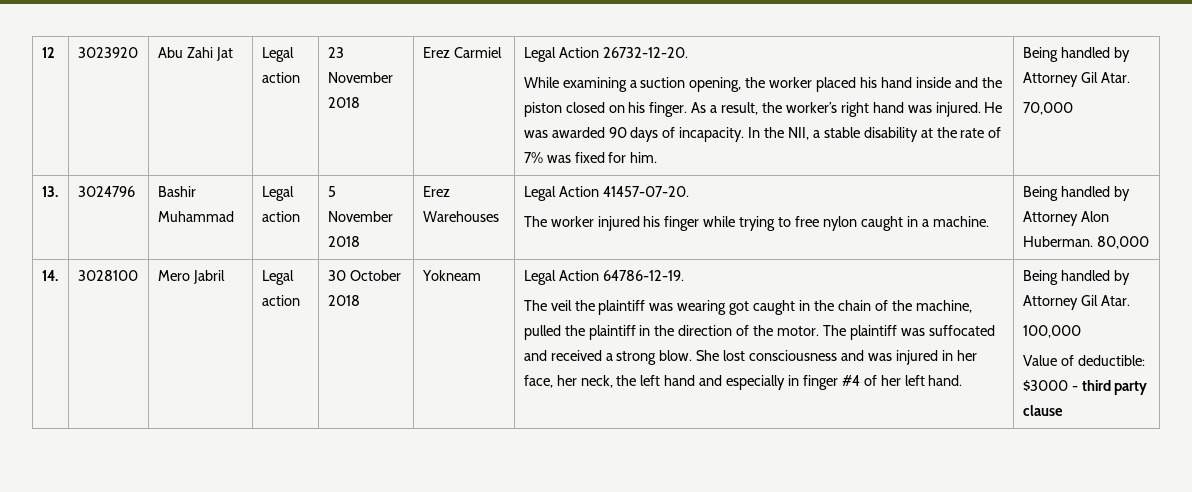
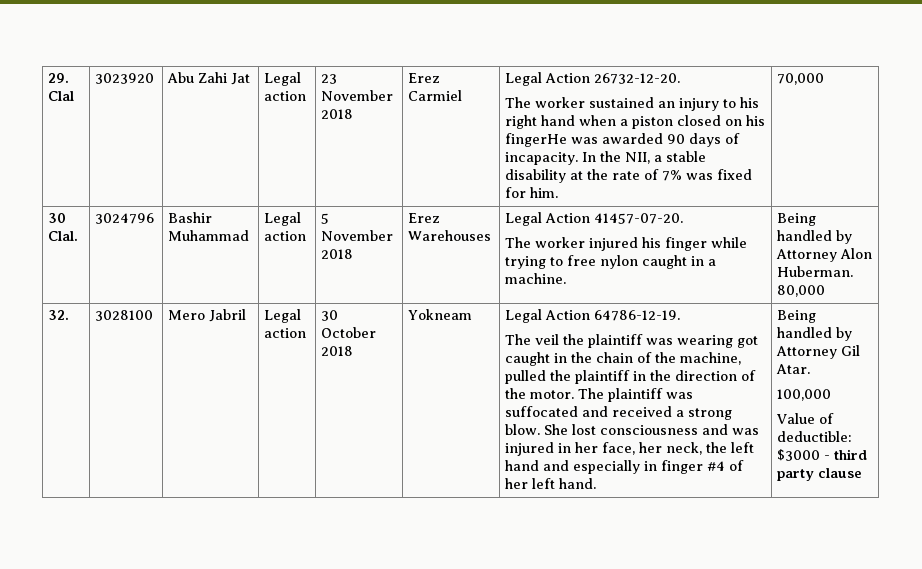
[41,47,55,58] 12 -> [48,73,70,83] [48,91,75,101] 29. Clal
[523,77,1002,92] [523,102,1003,117] While examining a suction opening, the worker placed his hand inside and the piston closed on his finger. As a result, the worker’s right hand was injured. He -> [505,97,760,111] [505,115,766,129] [505,133,568,147] The worker sustained an injury to his right hand when a piston closed on his fingerHe
[1022,47,1130,62] [1022,72,1130,87] Being handled by Attorney Gil Atar. // -> (559, 192) none
[41,186,58,197] 13. -> [48,213,67,223] [48,231,79,241] 30 Clal.
[41,270,58,281] 14. -> [48,310,70,320] 32.

